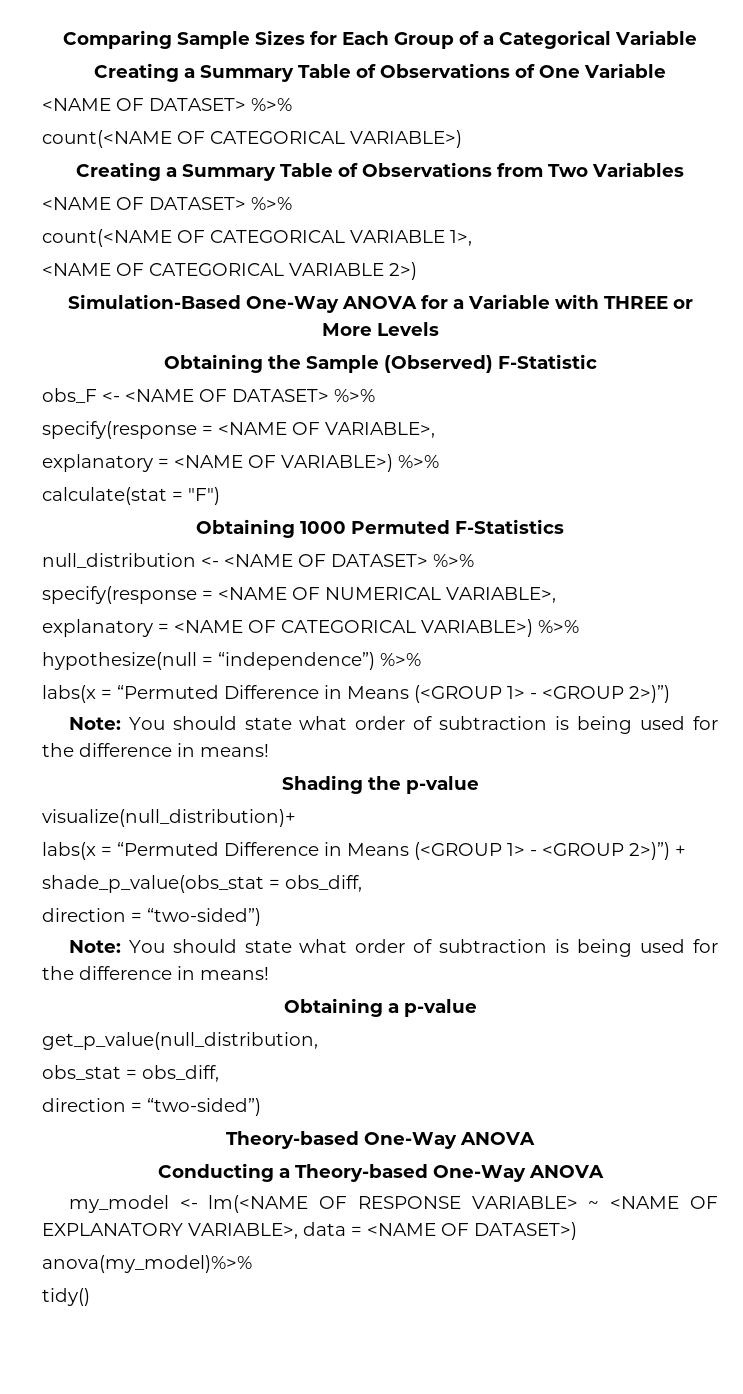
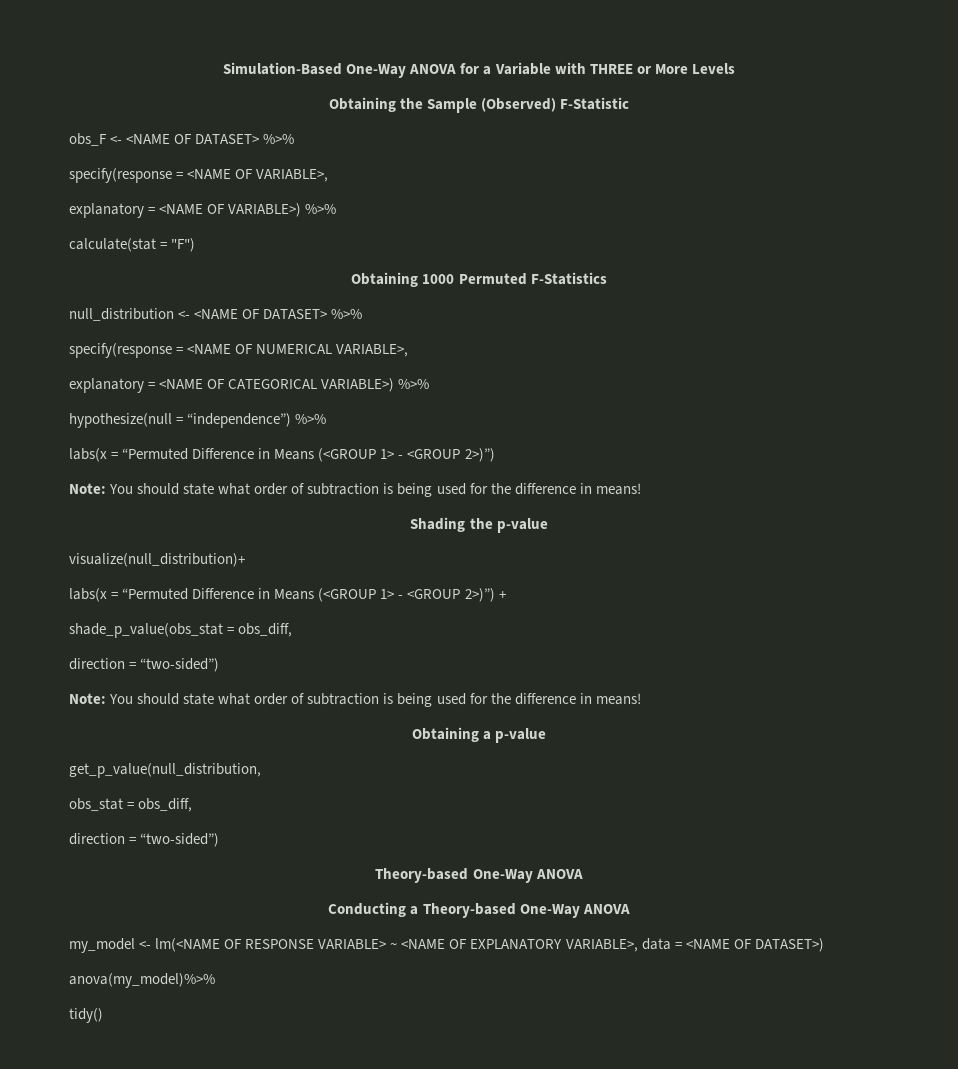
[63,30,697,49] [94,63,666,82] [42,98,292,111] [42,130,462,148] [76,162,684,181] [42,197,292,210] [42,229,472,247] [42,262,417,280] Comparing Sample Sizes for Each Group of a Categorical Variable // Creating a Summary Table of Observations of One Variable // <NAME OF DATASET> %>% // count(<NAME OF CATEGORICAL VARIABLE>) // Creating a Summary Table of Observations from Two Variables // <NAME OF DATASET> %>% // count(<NAME OF CATEGORICAL VARIABLE 1>, // <NAME OF CATEGORICAL VARIABLE 2>) // -> (223, 68) none

